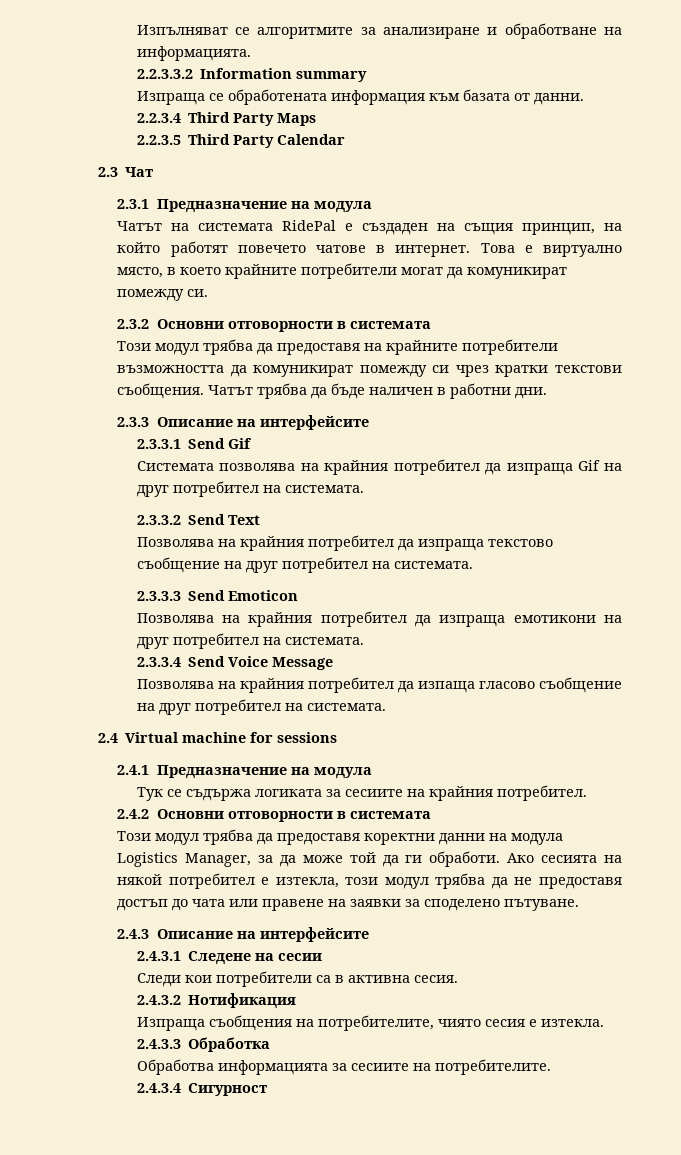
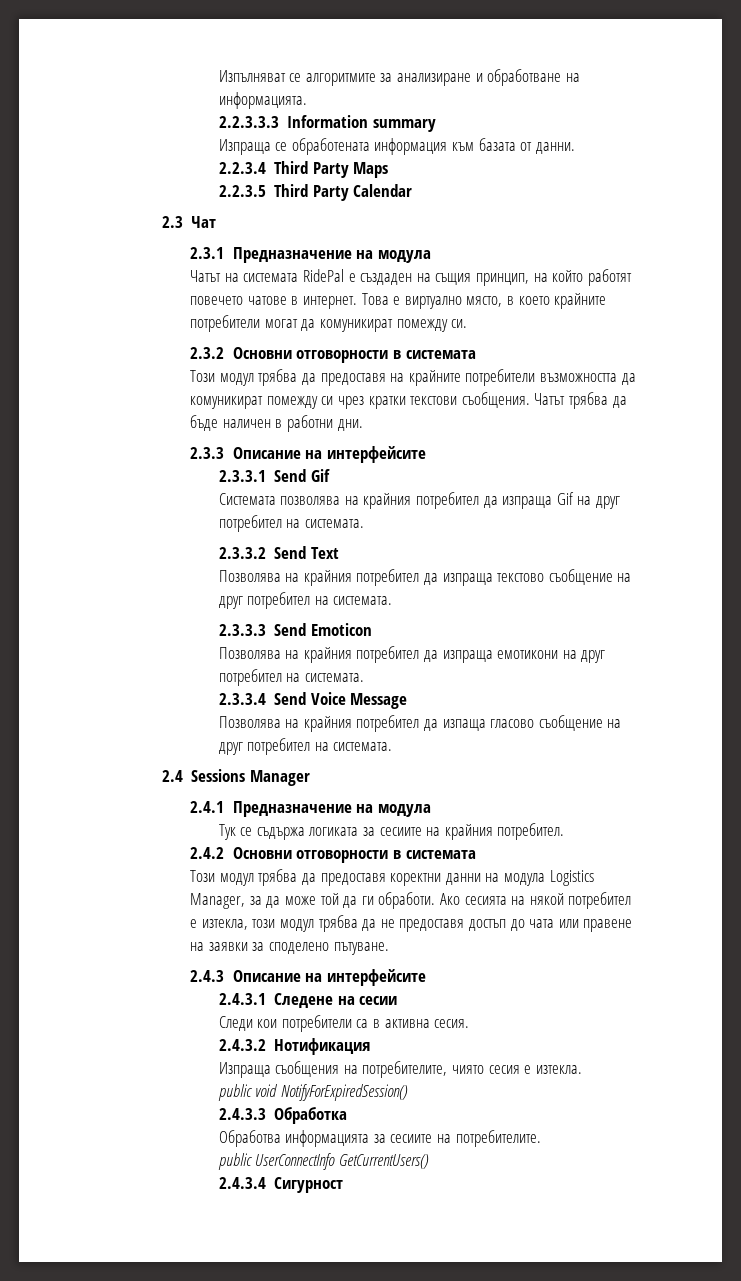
[136,69,193,79] 2.2.3.3.2 -> [218,116,279,128] 2.2.3.3.3
[125,732,338,743] Virtual machine for sessions -> [191,769,310,786] Sessions Manager
(604, 1023) none -> [217,1084,408,1101] // public void NotifyForExpiredSession()
(551, 1067) none -> [217,1153,429,1170] // public UserConnectInfo GetCurrentUsers()

